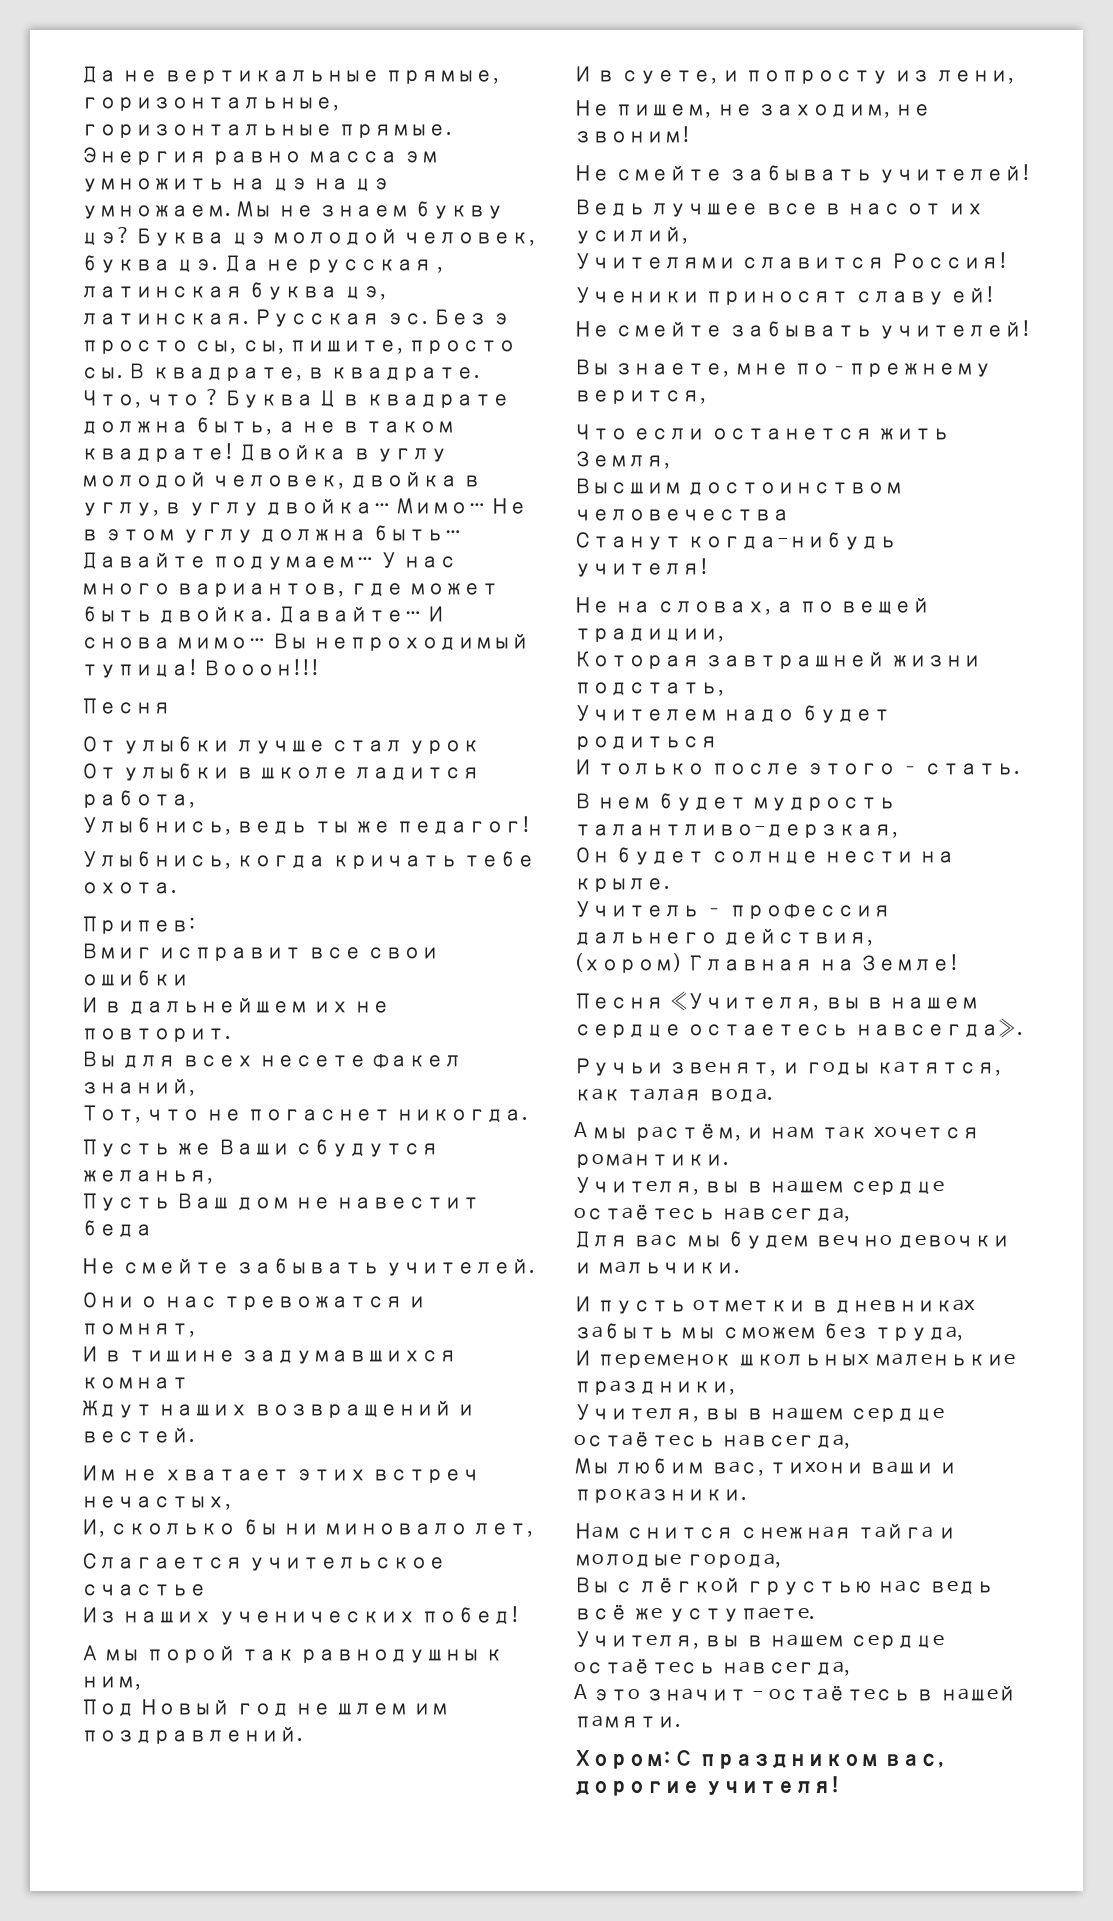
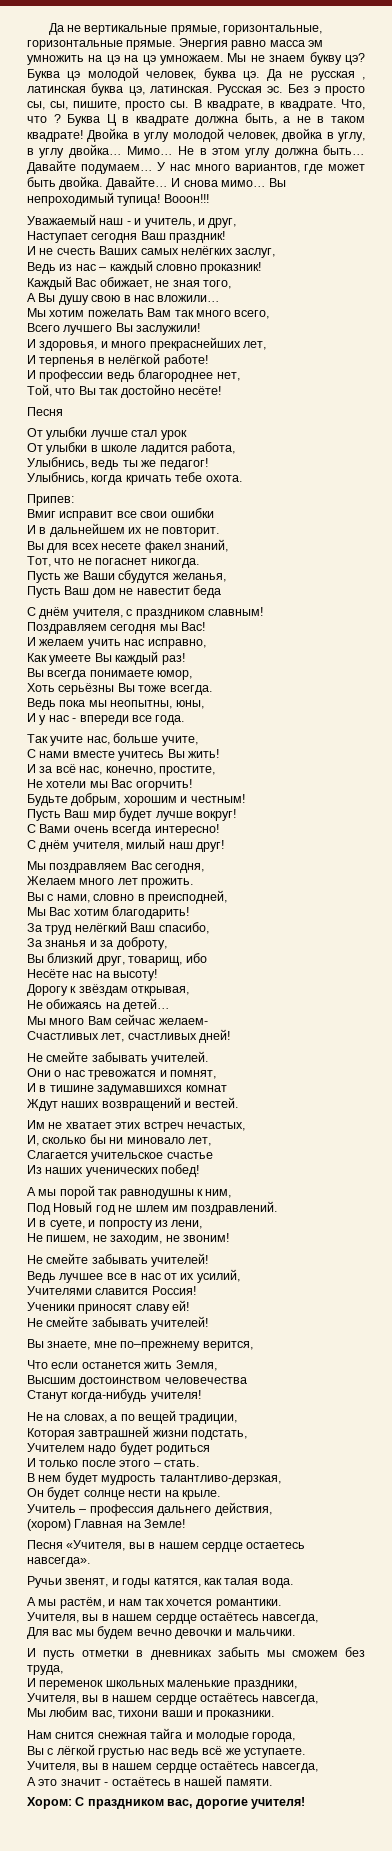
(321, 667) none -> [27,214,237,228] [27,231,226,243] [27,246,276,258] [27,260,262,274] [27,276,231,290] [27,293,221,305] [27,308,270,319] [27,323,201,335] [27,337,266,351] [27,353,208,367] [27,369,240,382] [27,384,221,398] // Уважаемый наш - и учитель, и друг, // Наступает сегодня Ваш праздник! // И не счесть Ваших самых нелёгких заслуг, // Ведь из нас – каждый словно проказник! // Каждый Вас обижает, не зная того, // А Вы душу свою в нас вложили… // Мы хотим пожелать Вам так много всего, // Всего лучшего Вы заслужили! // И здоровья, и много прекраснейших лет, // И терпенья в нелёгкой работе! // И профессии ведь благороднее нет, // Той, что Вы так достойно несёте!
(153, 1229) none -> [27,607,263,619] [27,622,206,634] [27,637,206,649] [27,651,185,665] [27,668,193,680] [27,683,212,695] [27,698,204,710] [27,713,185,725] [27,733,198,746] [27,749,219,761] [27,764,215,776] [27,779,192,791] [27,793,245,806] [27,808,236,821] [27,824,219,836] [27,838,224,852] [27,861,205,873] [27,876,194,888] [27,890,227,904] [27,906,190,919] [27,921,209,935] [27,937,167,950] [27,952,207,966] [27,969,158,981] [27,984,190,996] [27,998,171,1012] [27,1014,208,1025] [27,1029,231,1043] // С днём учителя, с праздником славным! // Поздравляем сегодня мы Вас! // И желаем учить нас исправно, // Как умеете Вы каждый раз! // Вы всегда понимаете юмор, // Хоть серьёзны Вы тоже всегда. // Ведь пока мы неопытны, юны, // И у нас - впереди все года. // Так учите нас, больше учите, // С нами вместе учитесь Вы жить! // И за всё нас, конечно, простите, // Не хотели мы Вас огорчить! // Будьте добрым, хорошим и честным! // Пусть Ваш мир будет лучше вокруг! // С Вами очень всегда интересно! // С днём учителя, милый наш друг! // Мы поздравляем Вас сегодня, // Желаем много лет прожить. // Вы с нами, словно в преисподней, // Мы Вас хотим благодарить! // За труд нелёгкий Ваш спасибо, // За знанья и за доброту, // Вы близкий друг, товарищ, ибо // Несёте нас на высоту! // Дорогу к звёздам открывая, // Не обижаясь на детей… // Мы много Вам сейчас желаем- // Счастливых лет, счастливых дней!

